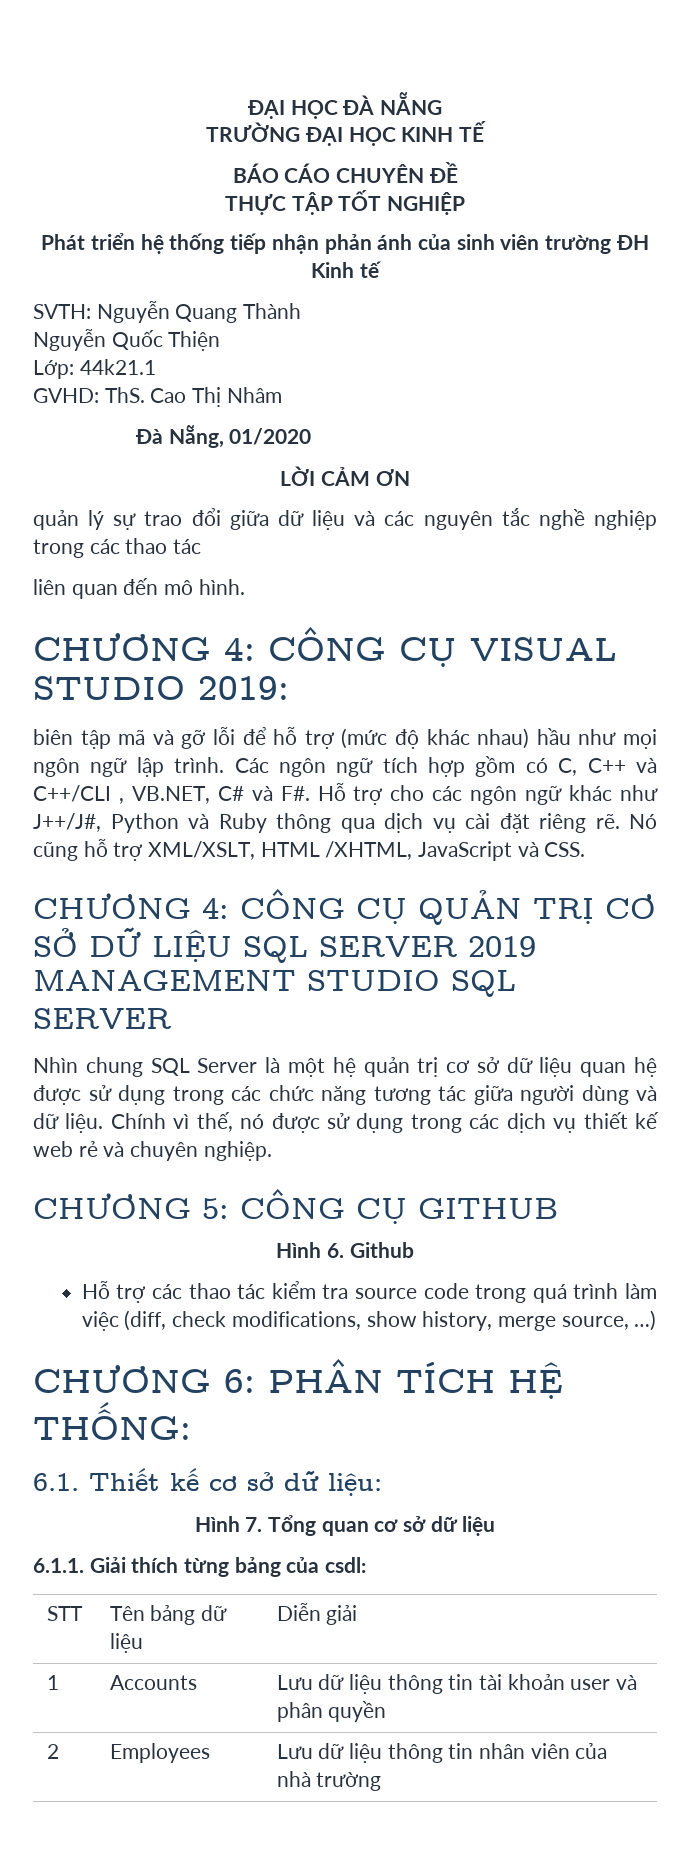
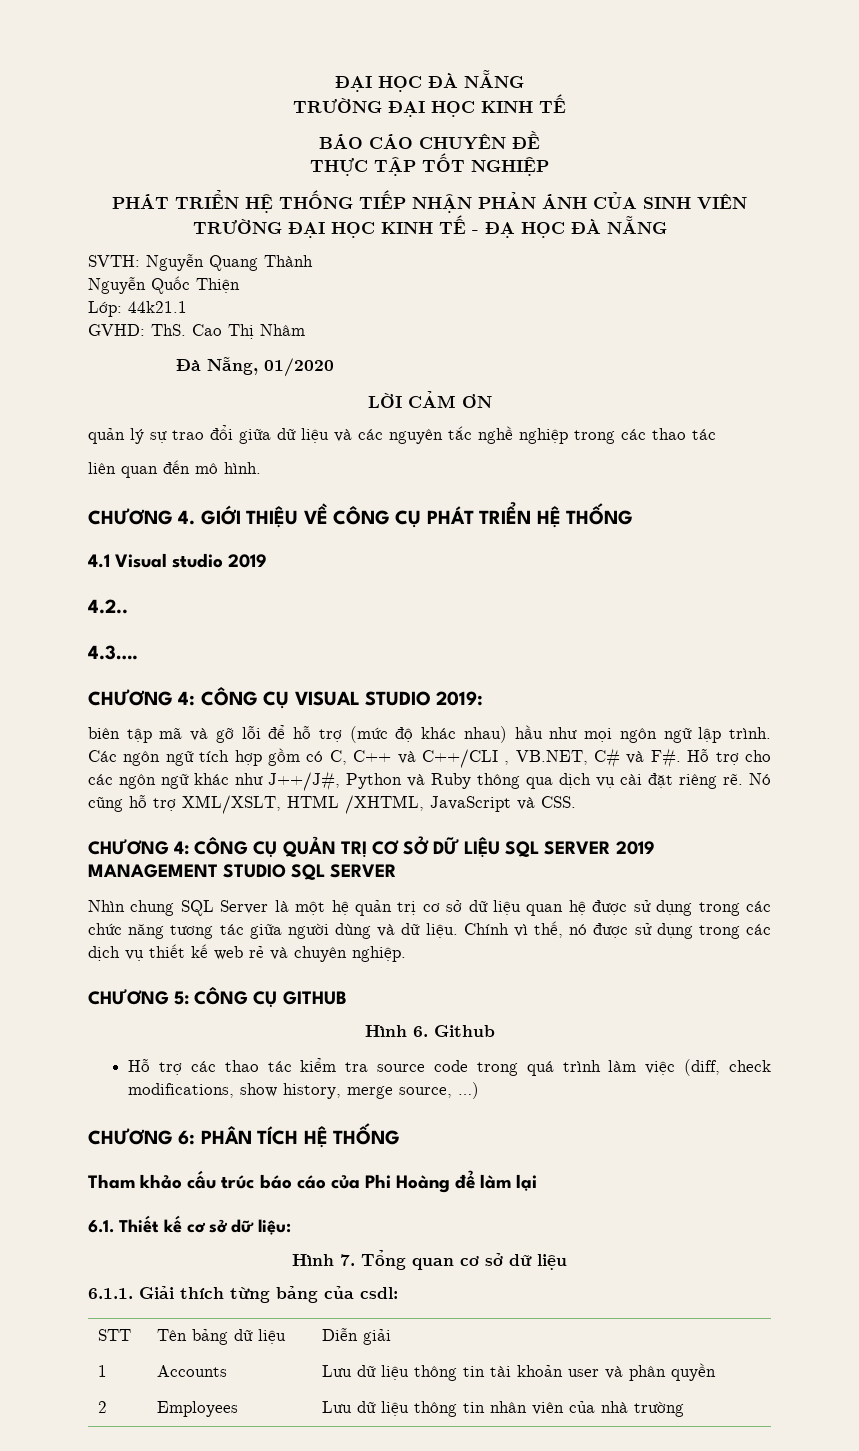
[41,233,649,254] [311,261,382,278] Phát triển hệ thống tiếp nhận phản ánh của sinh viên trường ĐH Kinh tế -> [112,190,747,213] [192,215,667,238] PHÁT TRIỂN HỆ THỐNG TIẾP NHẬN PHẢN ÁNH CỦA SINH VIÊN TRƯỜNG ĐẠI HỌC KINH TẾ - ĐẠ HỌC ĐÀ NẴNG
(245, 587) none -> [88,502,633,528] [88,553,268,568] [88,599,128,614] [88,645,138,660] // CHƯƠNG 4. GIỚI THIỆU VỀ CÔNG CỤ PHÁT TRIỂN HỆ THỐNG // 4.1 Visual studio 2019 // 4.2.. // 4.3….
[33,1402,191,1440] THỐNG: -> [333,1123,400,1145] [88,1170,538,1193] THỐNG // Tham khảo cấu trúc báo cáo của Phi Hoàng để làm lại

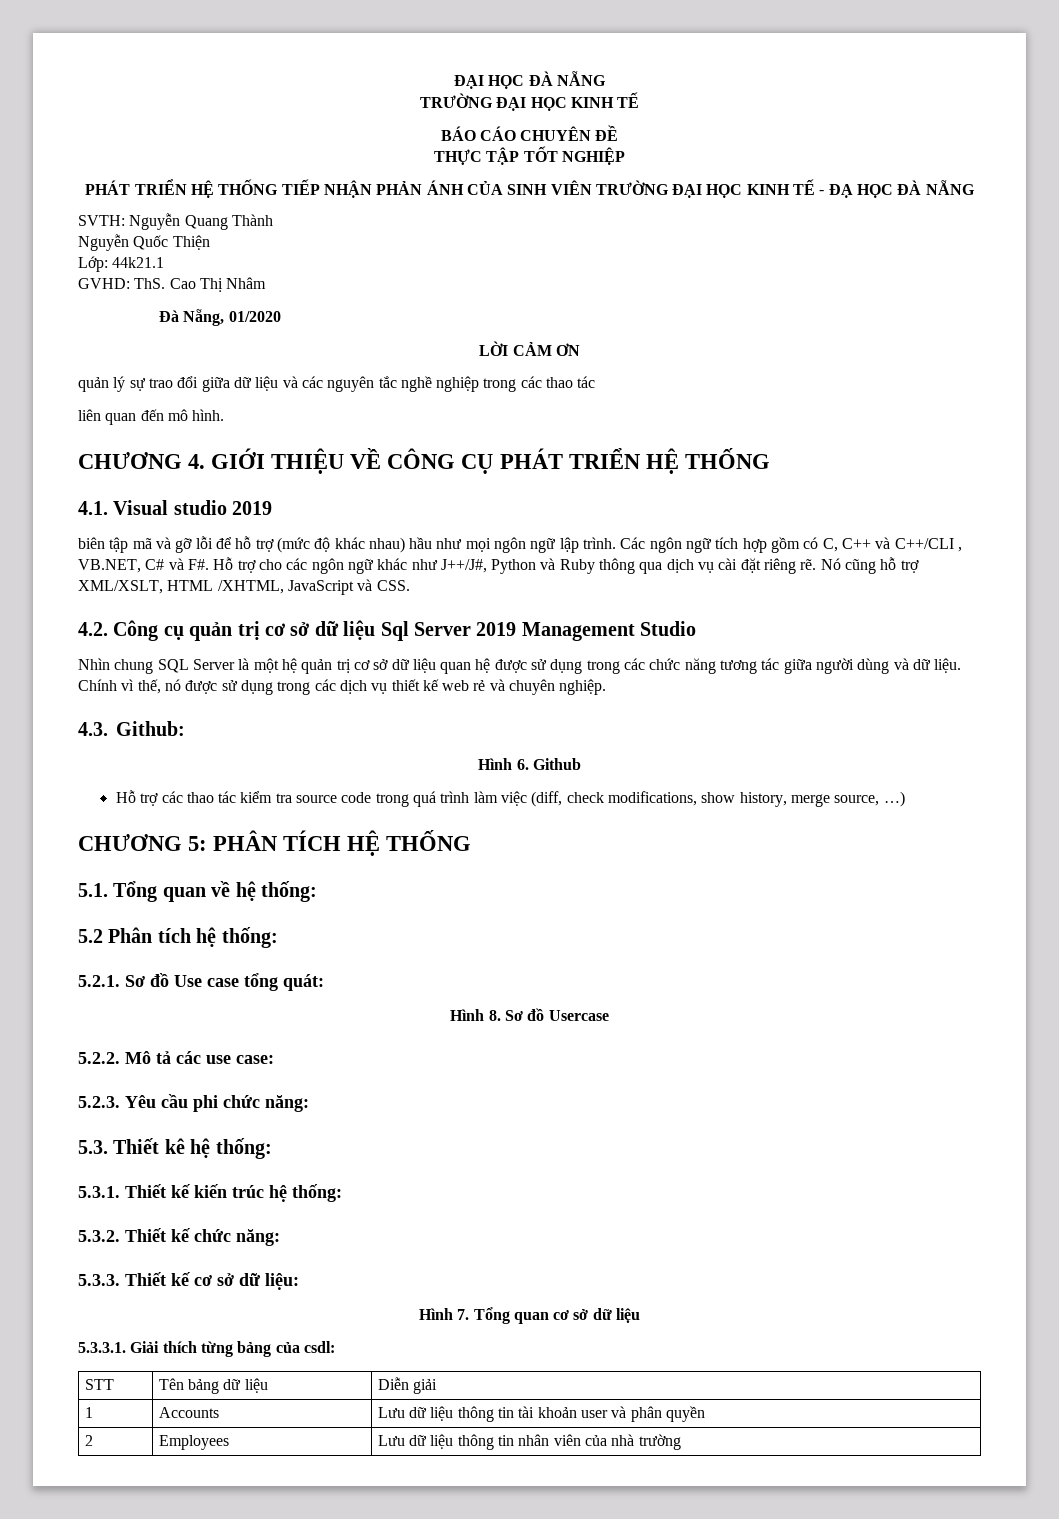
[88,554,110,568] 4.1 -> [78,501,108,515] 4.1.
[88,599,128,614] [88,645,138,660] [88,687,484,709] // 4.2.. // 4.3…. // CHƯƠNG 4: CÔNG CỤ VISUAL STUDIO 2019: -> (273, 508) none
[88,836,655,858] [88,864,397,880] CHƯƠNG 4: CÔNG CỤ QUẢN TRỊ CƠ SỞ DỮ LIỆU SQL SERVER 2019 MANAGEMENT STUDIO SQL SERVER -> [78,620,697,641] 4.2. Công cụ quản trị cơ sở dữ liệu Sql Server 2019 Management Studio
[88,986,347,1008] CHƯƠNG 5: CÔNG CỤ GITHUB -> [78,721,185,736] 4.3. Github:
[178,1130,196,1145] 6: -> [188,836,208,851] 5:
[88,1170,538,1193] [88,1220,114,1233] Tham khảo cấu trúc báo cáo của Phi Hoàng để làm lại // 6.1. -> [78,881,317,902] [78,927,278,948] [78,973,324,991] [450,1008,609,1021] [78,1051,274,1064] [78,1094,309,1112] [78,1138,272,1159] [78,1184,342,1202] [78,1228,280,1246] [78,1274,120,1286] 5.1. Tổng quan về hệ thống: // 5.2 Phân tích hệ thống: // 5.2.1. Sơ đồ Use case tổng quát: // Hình 8. Sơ đồ Usercase // 5.2.2. Mô tả các use case: // 5.2.3. Yêu cầu phi chức năng: // 5.3. Thiết kê hệ thống: // 5.3.1. Thiết kế kiến trúc hệ thống: // 5.3.2. Thiết kế chức năng: // 5.3.3.
[88,1288,133,1299] 6.1.1. -> [78,1342,126,1353] 5.3.3.1.

